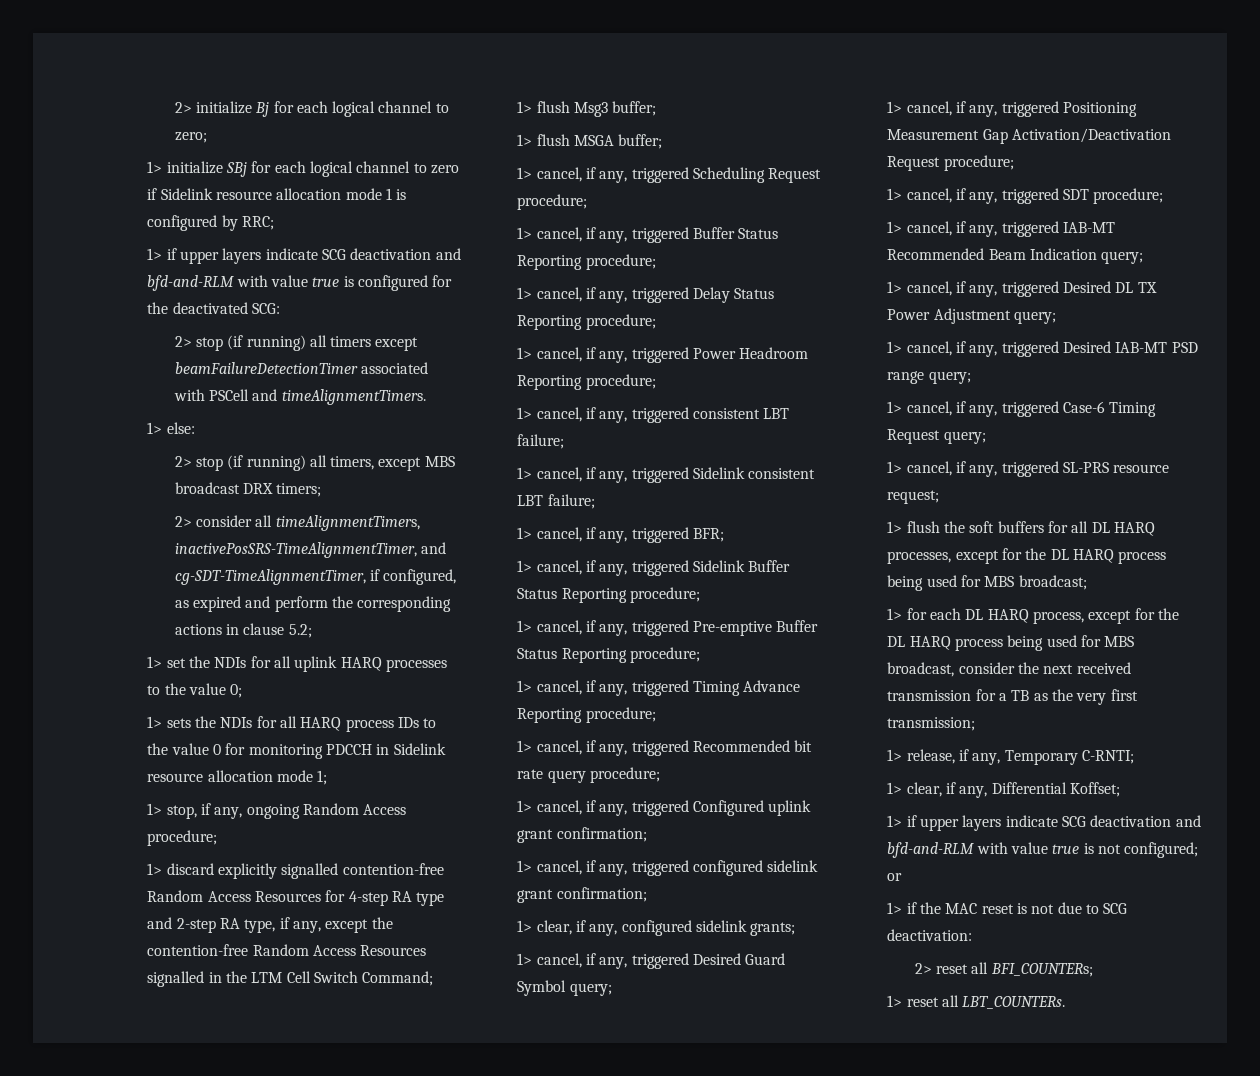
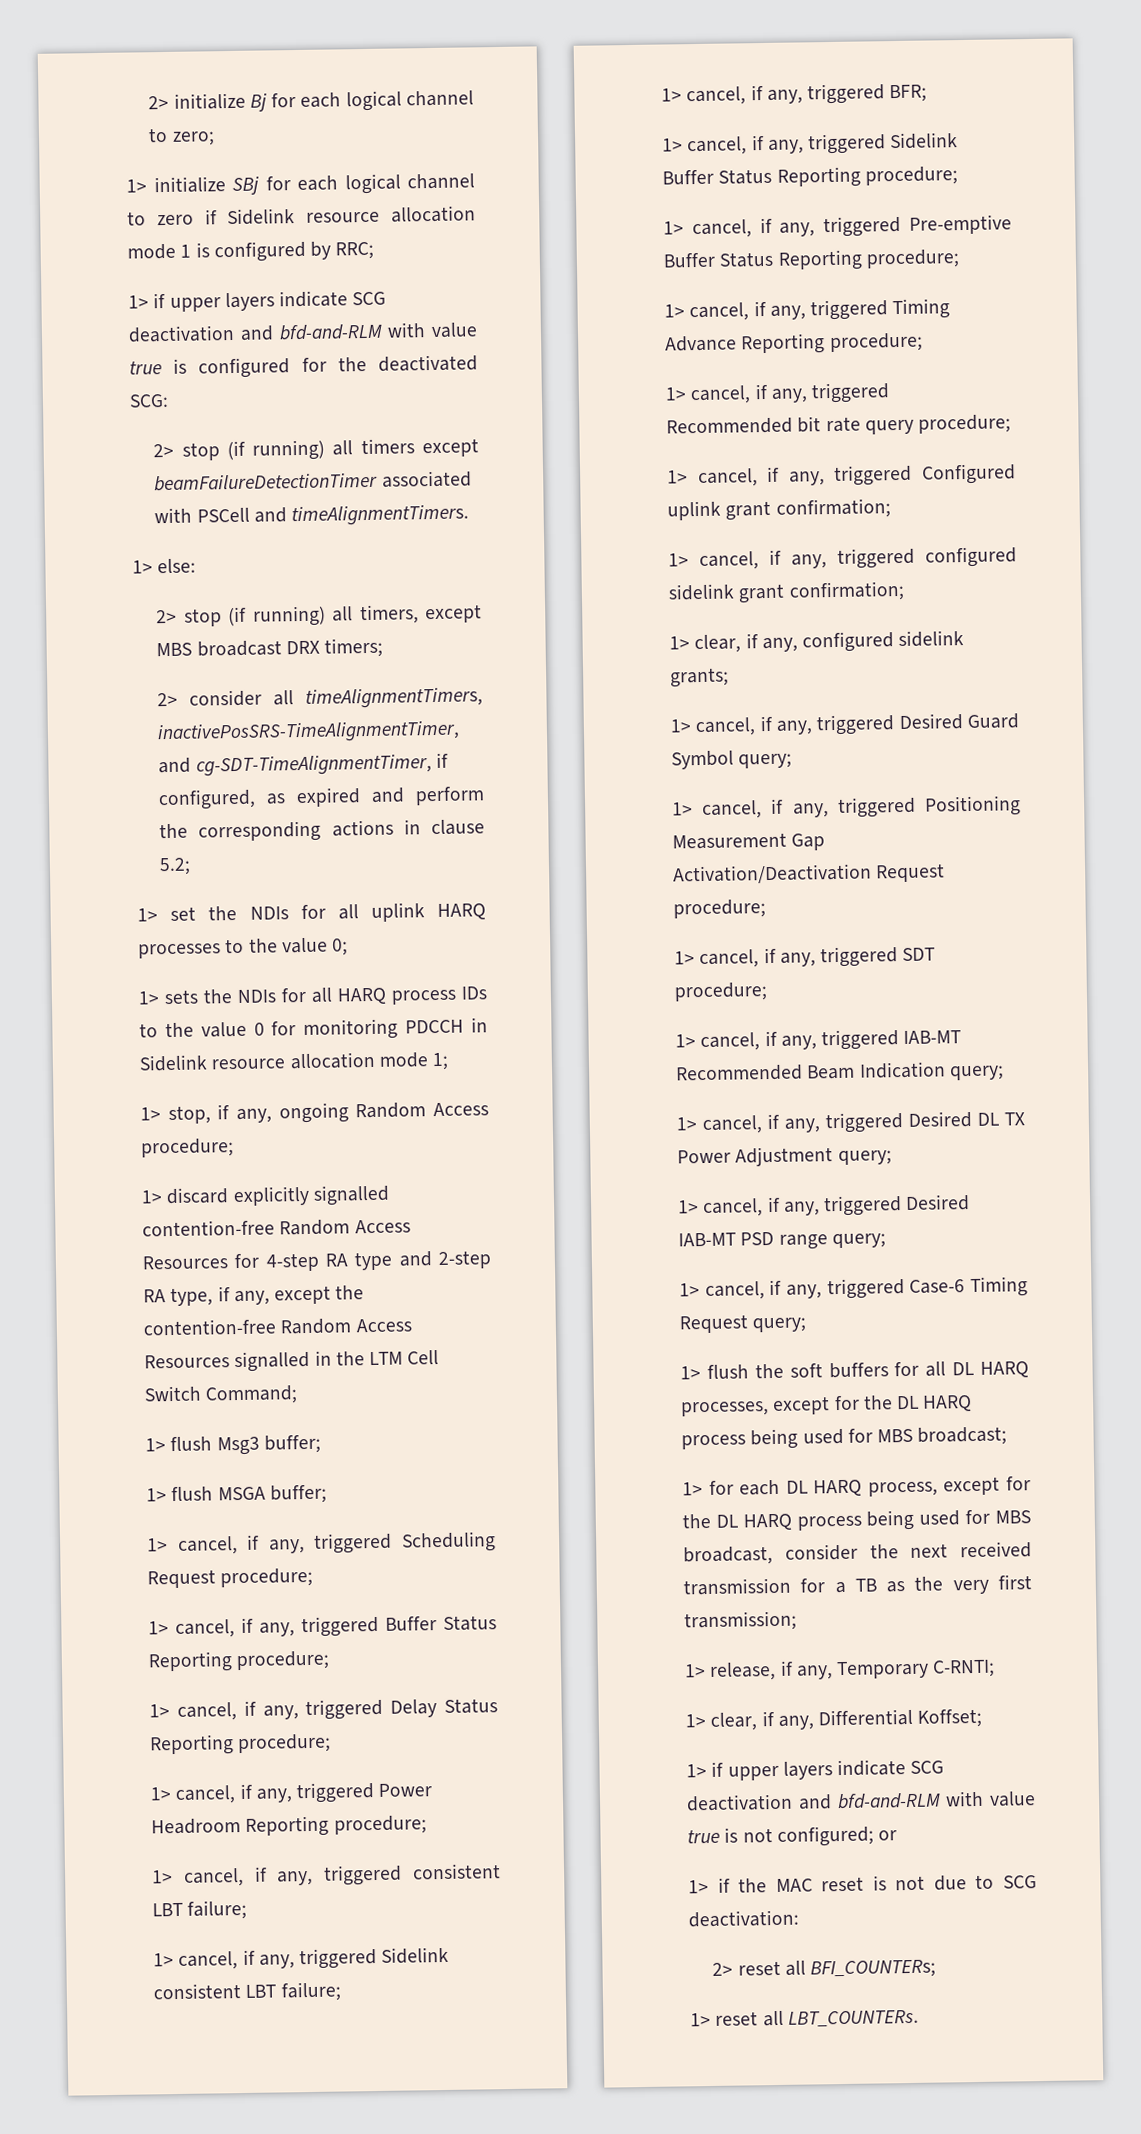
[887,461,1170,477] [887,490,940,504] // 1> cancel, if any, triggered SL-PRS resource request; -> (807, 1325) none

